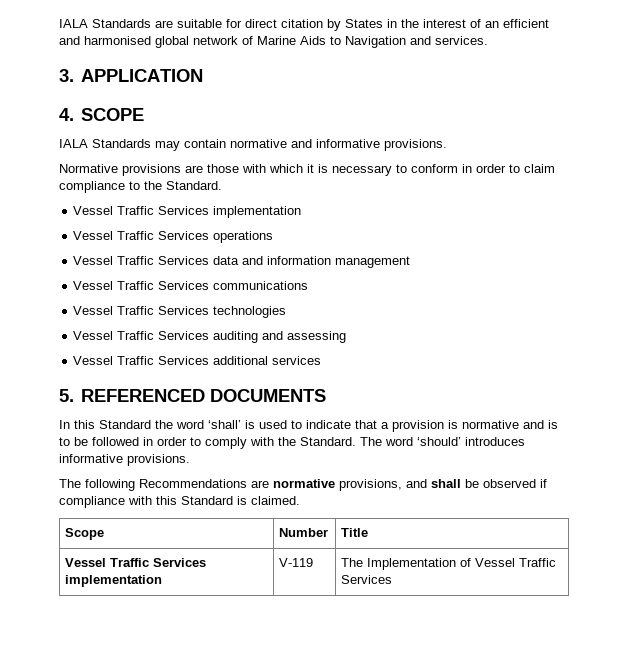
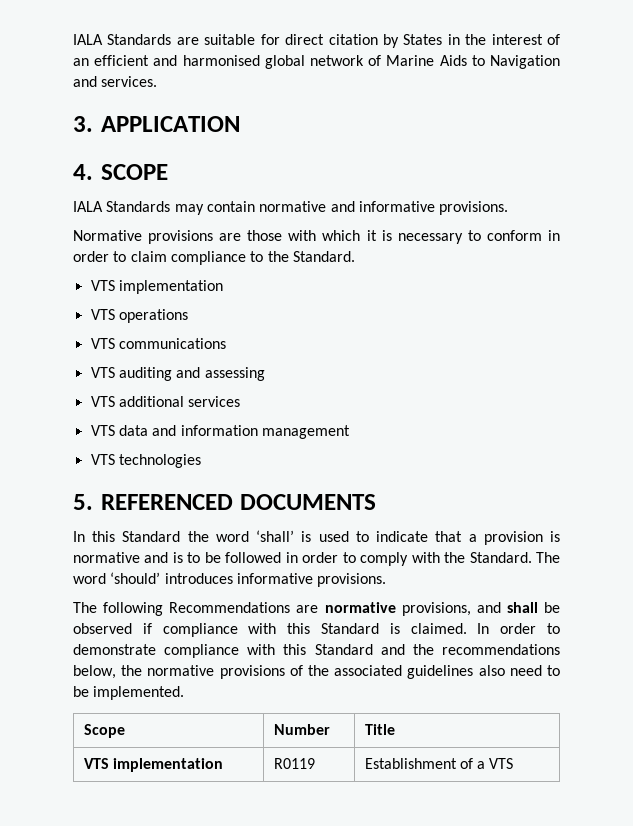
[73,206,302,218] [73,231,274,243] [73,256,411,268] [73,281,309,290] [73,306,287,318] [73,331,347,343] [73,356,322,365] Vessel Traffic Services implementation // Vessel Traffic Services operations // Vessel Traffic Services data and information management // Vessel Traffic Services communications // Vessel Traffic Services technologies // Vessel Traffic Services auditing and assessing // Vessel Traffic Services additional services -> [90,280,223,294] [90,309,188,323] [90,338,226,349] [90,367,265,381] [90,396,241,407] [90,425,350,439] [90,454,201,468] VTS implementation // VTS operations // VTS communications // VTS auditing and assessing // VTS additional services // VTS data and information management // VTS technologies
[64,528,104,540] [278,528,328,537] [340,528,368,537] [64,558,206,567] [64,575,162,587] [278,558,313,567] [340,558,556,570] [340,575,392,584] // Scope | Number | Title // Vessel Traffic Services implementation | V-119 | The Implementation of Vessel Traffic Services -> [477,623,560,634] [73,644,560,658] [73,665,560,679] [73,686,185,700] [83,724,125,738] [273,724,330,735] [364,724,395,735] [83,758,223,772] [273,758,315,769] [364,758,514,769] In order to demonstrate compliance with this Standard and the recommendations below, the normative provisions of the associated guidelines also need to be implemented. // Scope | Number | Title // VTS implementation | R0119 | Establishment of a VTS

